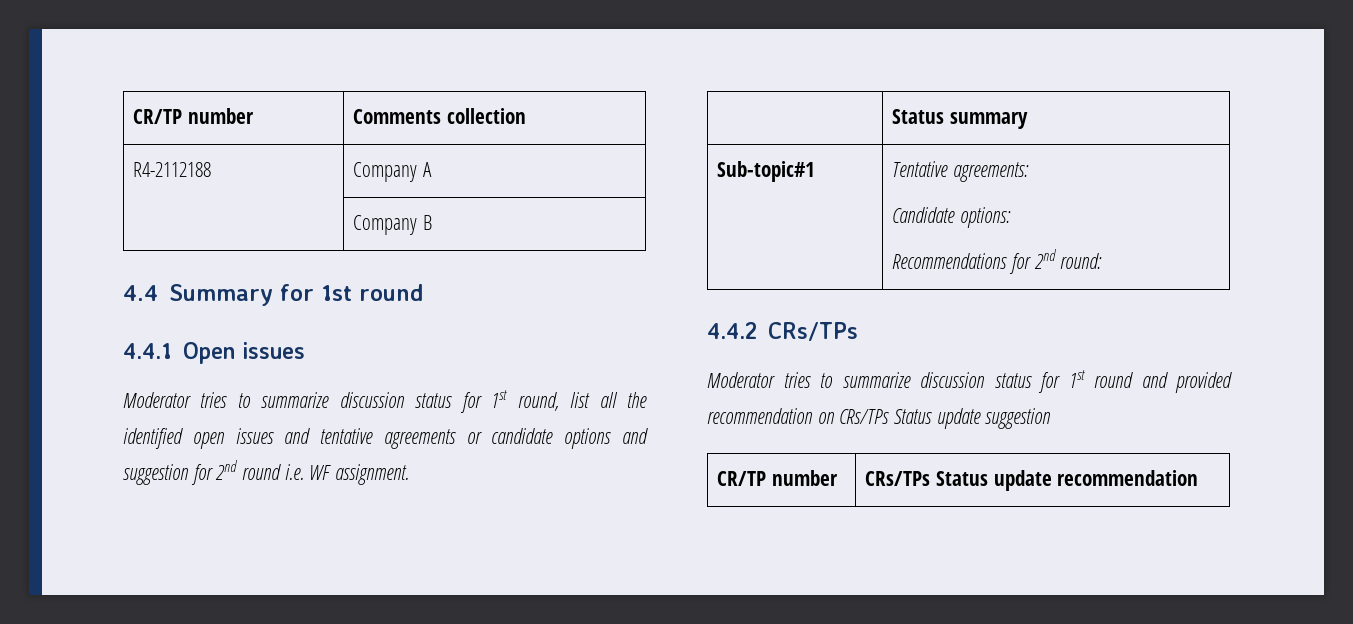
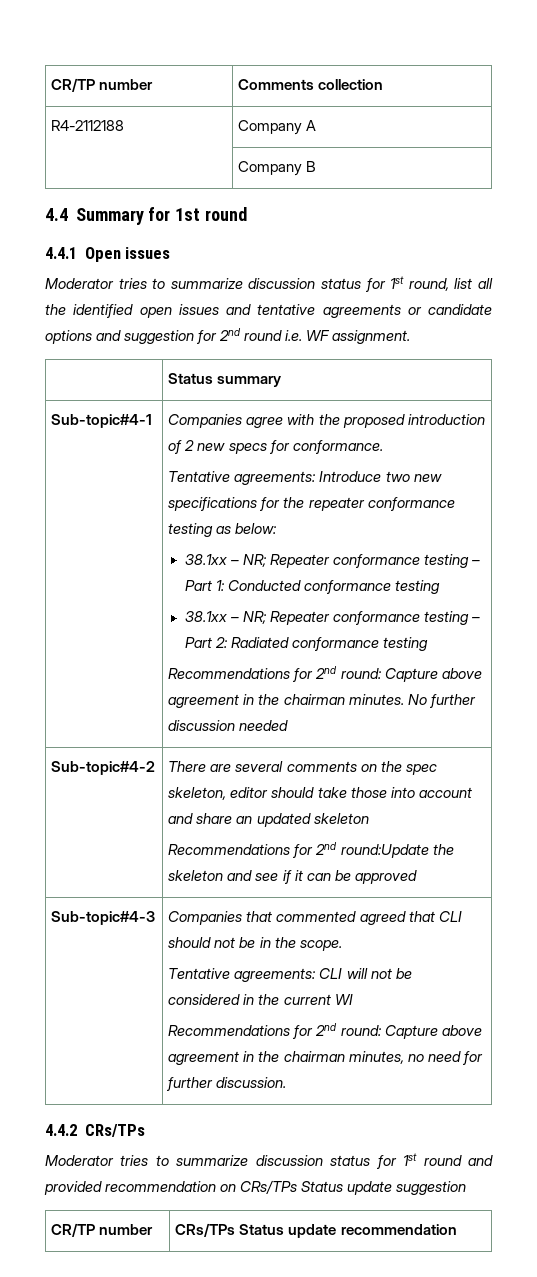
[717,161,816,182] [892,161,1030,182] [892,207,1012,228] [892,249,1103,274] Sub-topic#1 | Tentative agreements: // Candidate options: // Recommendations for 2nd round: -> [51,414,153,428] [168,414,485,428] [168,440,383,454] [168,471,442,485] [168,497,455,511] [168,523,278,537] [184,554,481,568] [184,580,441,594] [184,611,481,625] [184,637,429,651] [168,666,482,682] [168,694,476,708] [168,720,289,731] [51,761,156,775] [168,761,437,775] [168,787,472,800] [168,813,369,827] [168,842,454,858] [168,870,417,884] [51,911,156,925] [168,911,462,925] [168,937,342,951] [168,968,412,982] [168,994,353,1005] [168,1023,482,1039] [168,1051,483,1065] [166,1077,287,1091] Sub-topic#4-1 | Companies agree with the proposed introduction of 2 new specs for conformance. // Tentative agreements: Introduce two new specifications for the repeater conformance testing as below: // 38.1xx – NR; Repeater conformance testing – Part 1: Conducted conformance testing // 38.1xx – NR; Repeater conformance testing – Part 2: Radiated conformance testing // Recommendations for 2nd round: Capture above agreement in the chairman minutes. No further discussion needed // Sub-topic#4-2 | There are several comments on the spec skeleton, editor should take those into account and share an updated skeleton // Recommendations for 2nd round:Update the skeleton and see if it can be approved // Sub-topic#4-3 | Companies that commented agreed that CLI should not be in the scope. // Tentative agreements: CLI will not be considered in the current WI // Recommendations for 2nd round: Capture above agreement in the chairman minutes, no need for further discussion.

